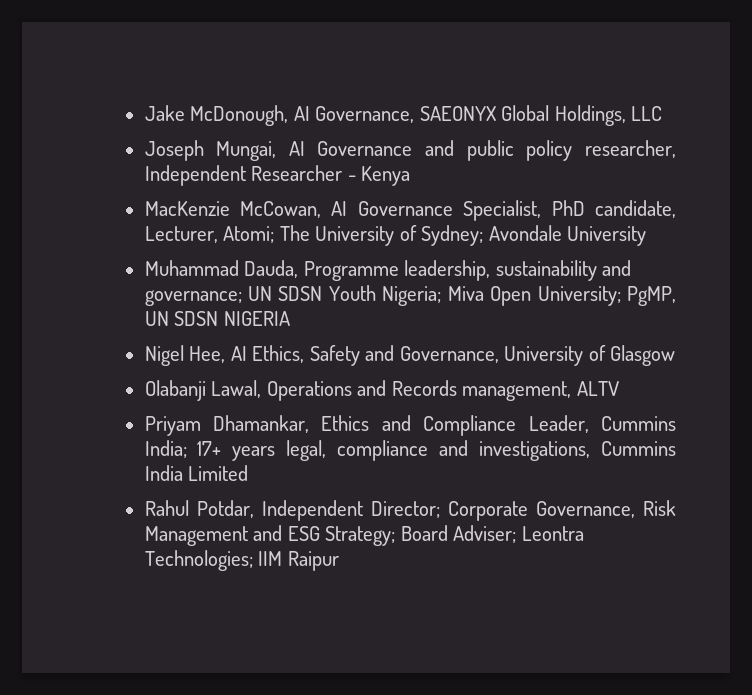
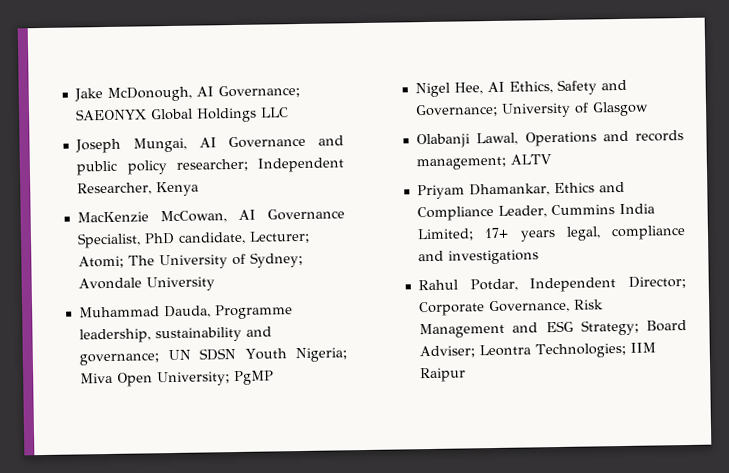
[315,106,415,123] Governance, -> [218,84,301,99] Governance;
[554,105,626,126] Holdings, -> [196,107,258,123] Holdings
[585,140,677,158] [144,165,356,186] researcher, Independent Researcher - -> [175,157,344,173] [77,182,153,196] researcher; Independent Researcher,
[144,226,218,243] Lecturer, -> [249,230,311,244] Lecturer;
[627,286,676,306] [144,311,290,326] PgMP, UN SDSN NIGERIA -> [234,370,275,386] PgMP
[399,346,499,363] Governance, -> [415,103,499,118] Governance;
[391,380,572,401] Records management, -> [635,130,684,142] [416,156,507,171] records management;
[144,440,187,458] India; -> [619,203,656,215] [417,228,475,242] India Limited;
[479,441,676,461] [144,465,249,481] investigations, Cummins India Limited -> [448,249,540,265] investigations

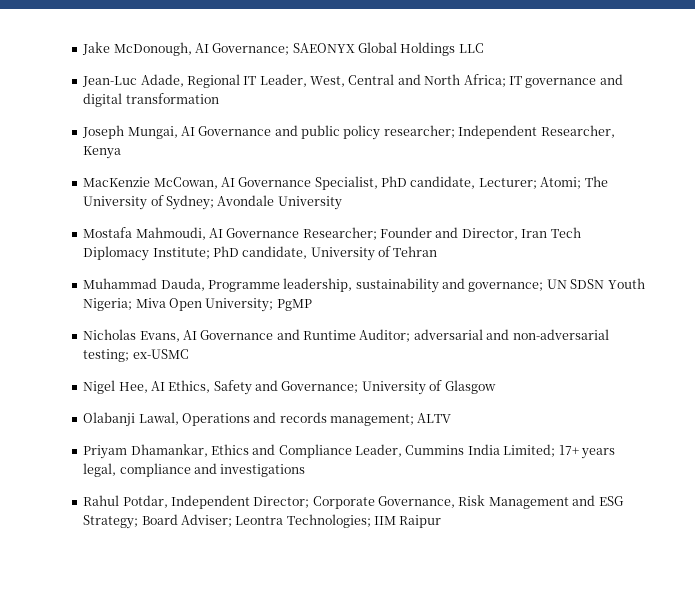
(290, 112) none -> [82,74,623,88] [83,93,219,107] // Jean-Luc Adade, Regional IT Leader, West, Central and North Africa; IT governance and digital transformation
(216, 284) none -> [83,227,581,240] [83,246,438,261] // Mostafa Mahmoudi, AI Governance Researcher; Founder and Director, Iran Tech Diplomacy Institute; PhD candidate, University of Tehran
(275, 378) none -> [83,329,609,342] [83,349,189,362] // Nicholas Evans, AI Governance and Runtime Auditor; adversarial and non-adversarial testing; ex-USMC

